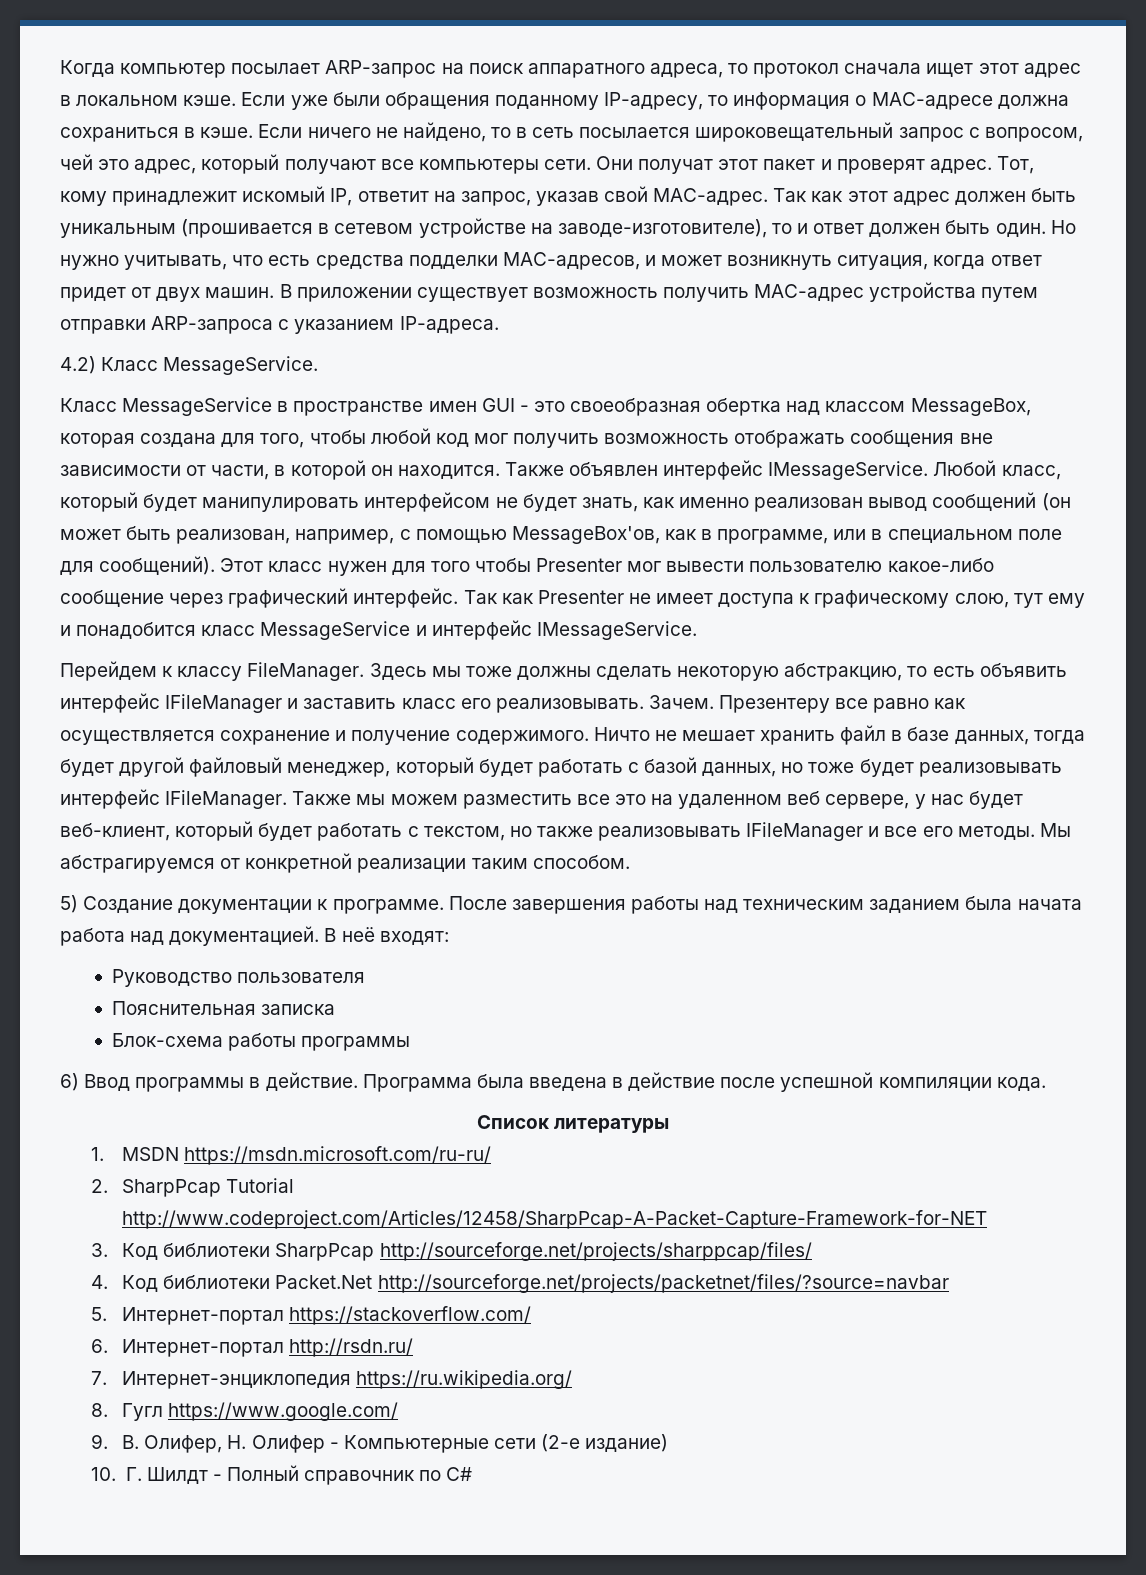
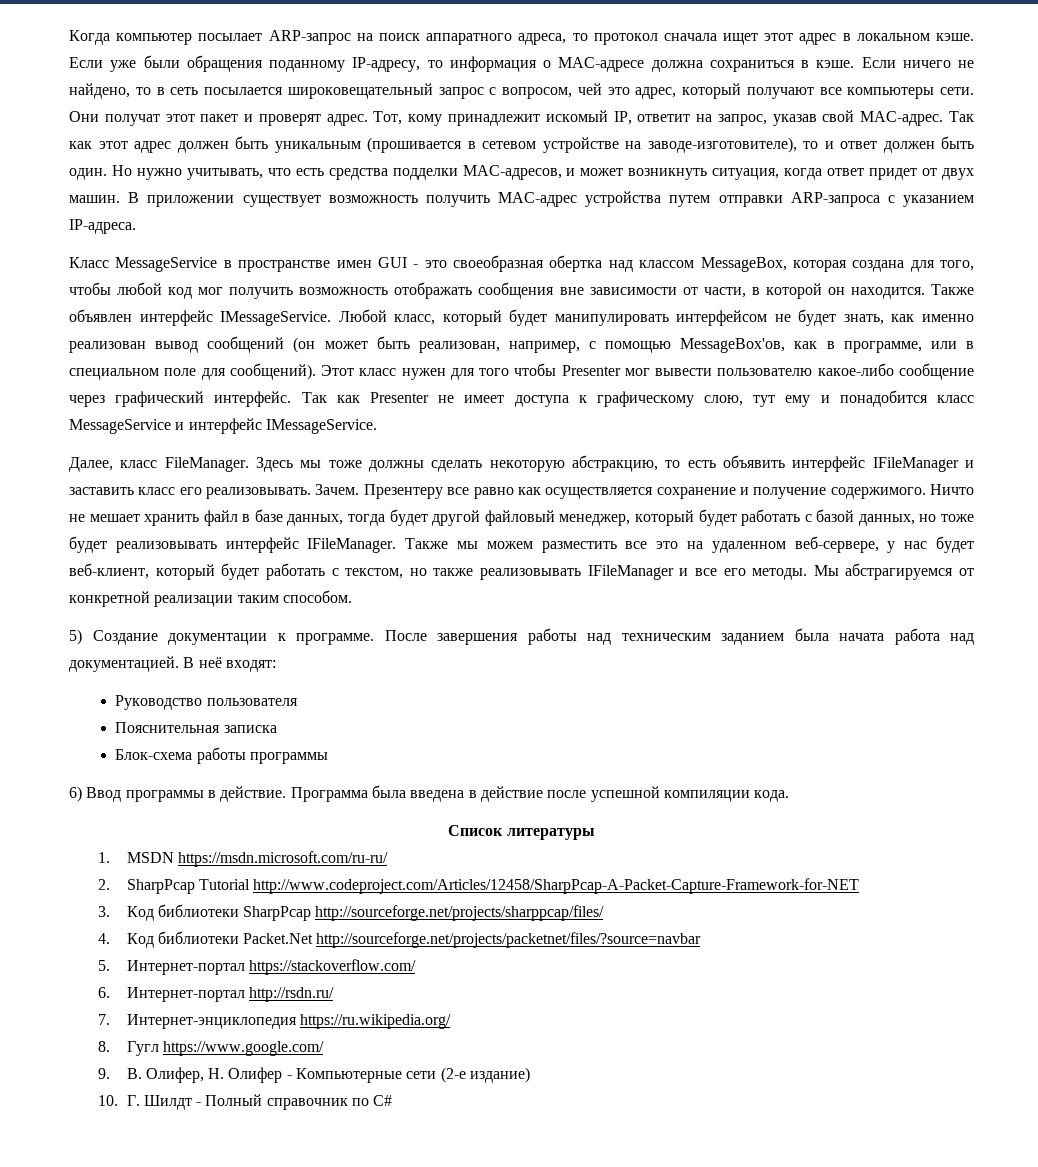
[60,356,319,375] // 4.2) Класс MessageService. -> (136, 226) none
[60,661,243,681] Перейдем к классу -> [69,457,158,472] Далее, класс
[787,791,910,809] веб сервере, -> [794,536,879,553] веб-сервере,

